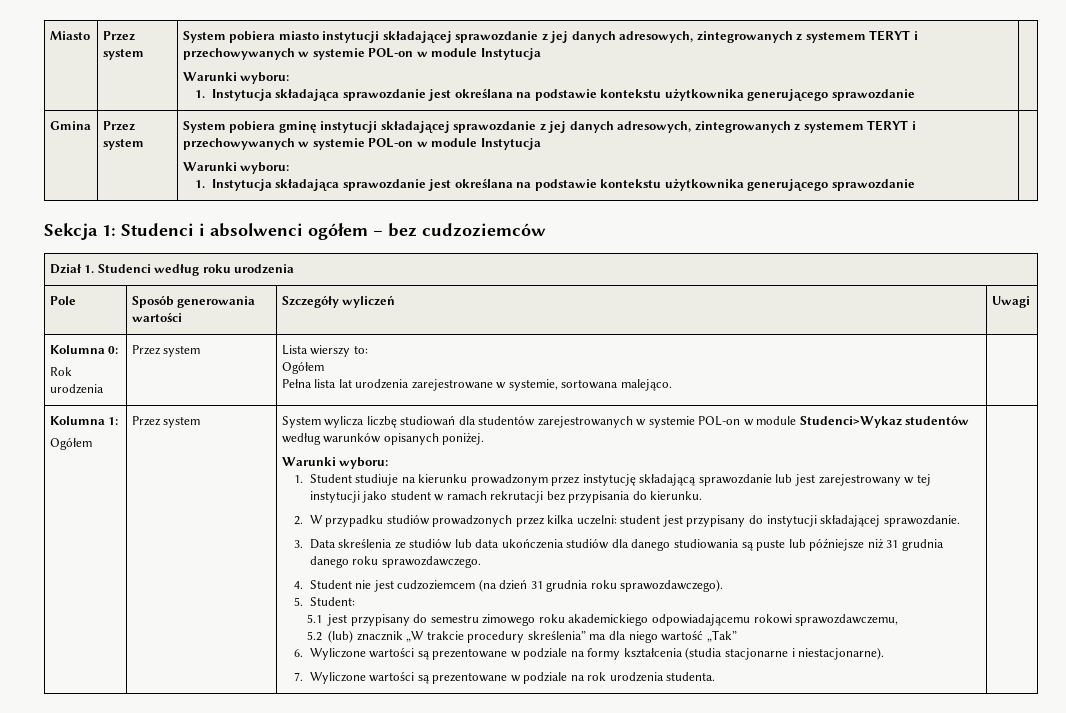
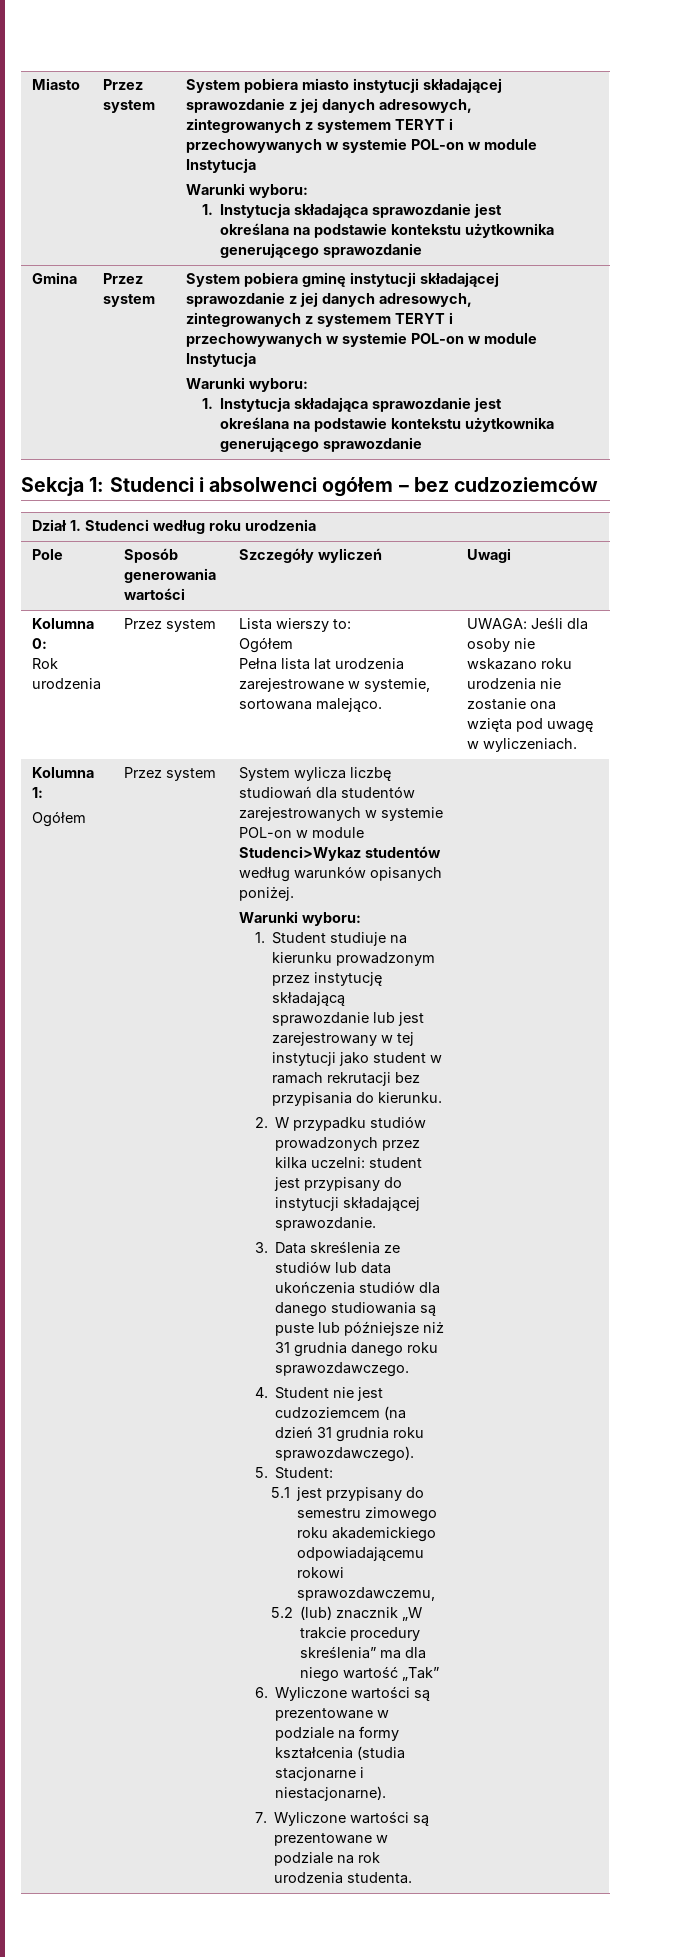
(672, 385) none -> [467,617,589,630] [467,638,536,652] [467,658,573,670] [467,678,562,690] [467,698,557,710] [467,718,594,733] [467,738,578,752] UWAGA: Jeśli dla osoby nie wskazano roku urodzenia nie zostanie ona wzięta pod uwagę w wyliczeniach.

